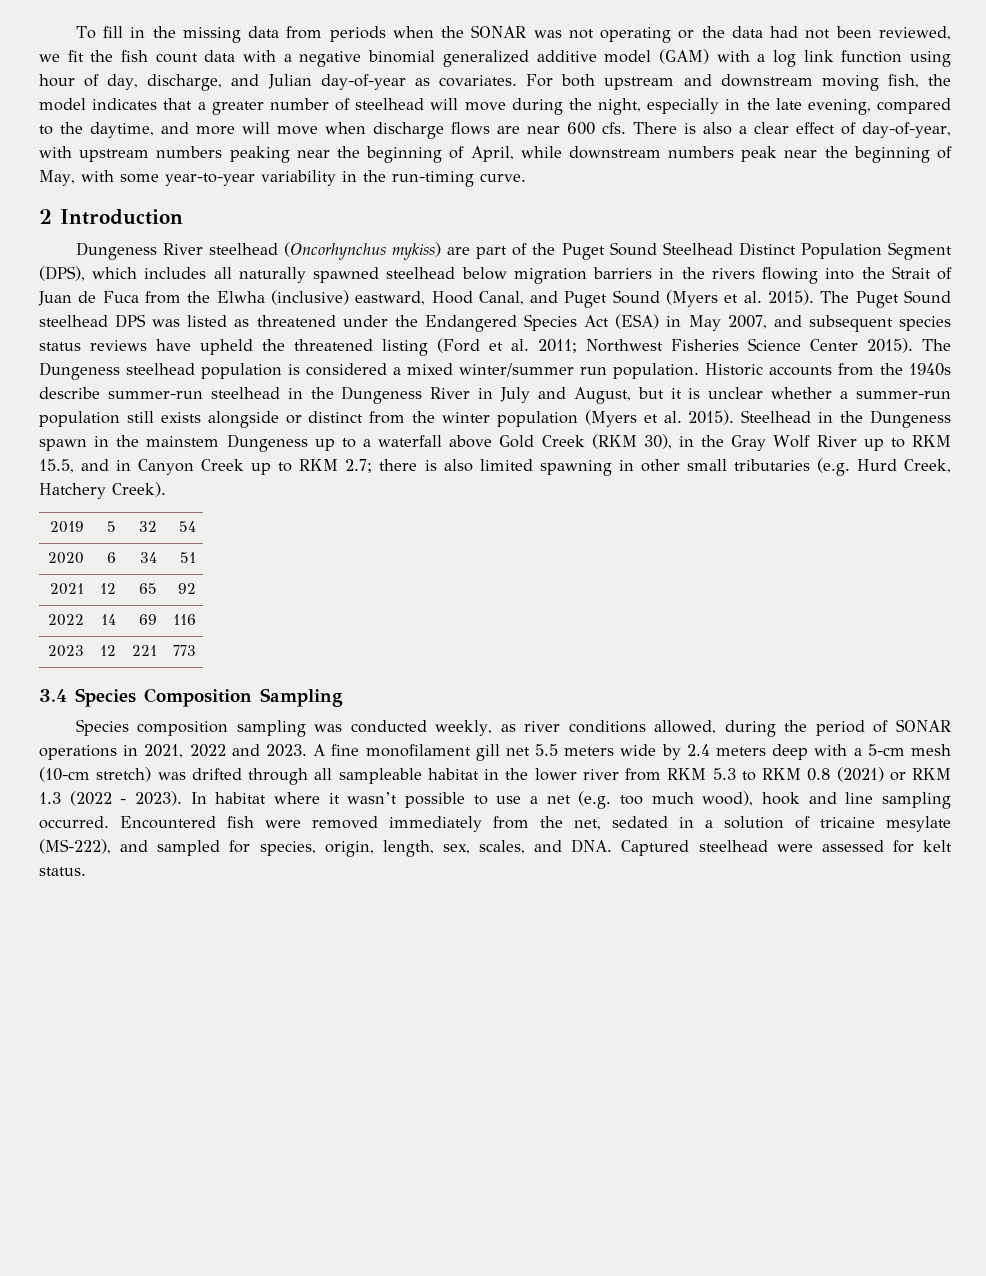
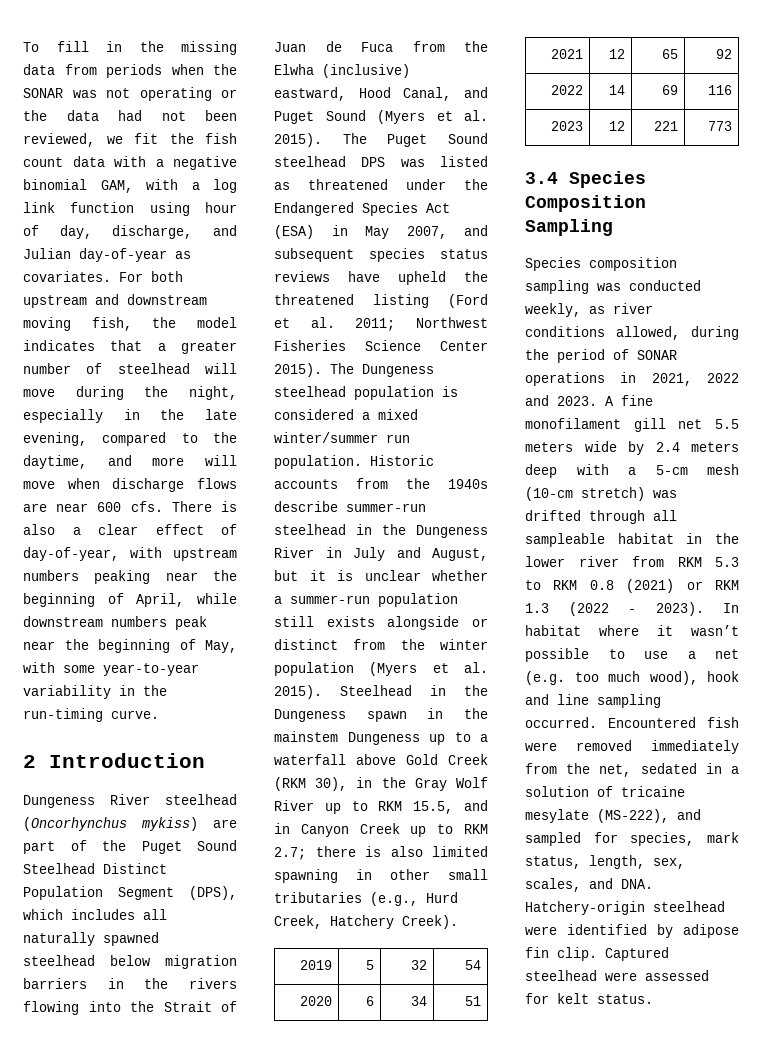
[442,49,709,67] generalized additive model (GAM) -> [100,180,133,193] GAM,
[816,458,850,476] (e.g. -> [370,892,418,906] (e.g.,
[324,841,374,857] origin, -> [707,832,739,843] [525,856,581,869] mark status,
(613, 846) none -> [525,901,725,915] [525,924,739,938] [525,947,597,961] Hatchery-origin steelhead were identified by adipose fin clip.

